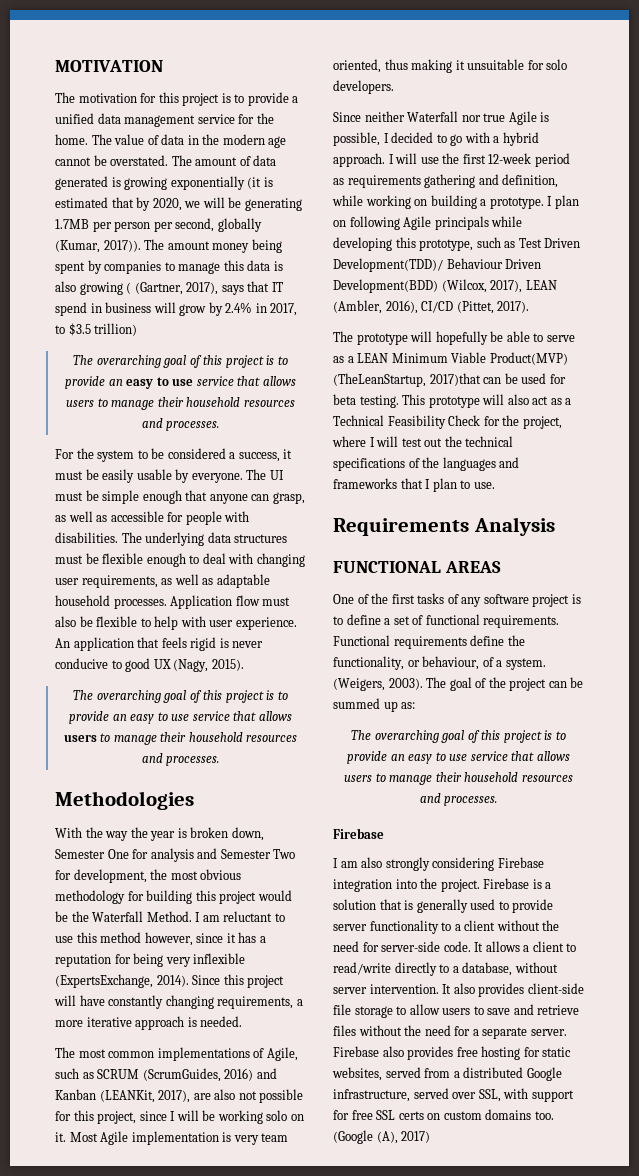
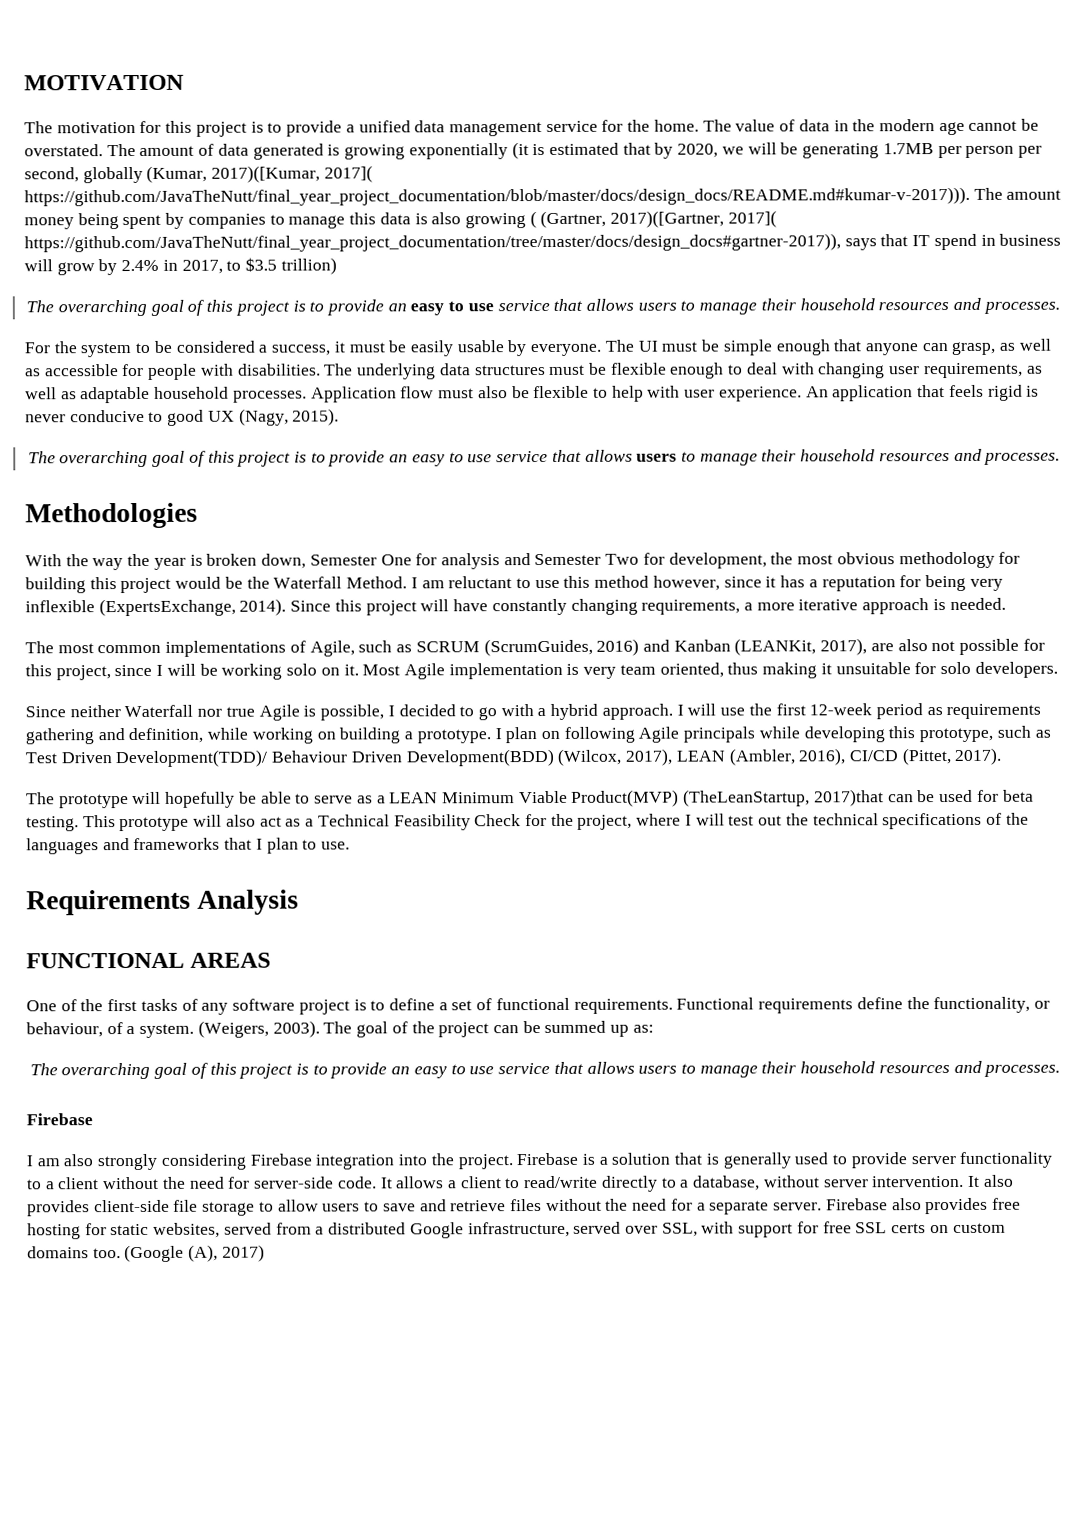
[103,240,141,252] 2017)). -> [211,165,373,183] [24,186,970,207] 2017)([Kumar, 2017]( https://github.com/JavaTheNutt/final_year_project_documentation/blob/master/docs/design_docs/README.md#kumar-v-2017))).
[186,282,219,295] 2017), -> [610,210,777,228] [24,233,841,253] 2017)([Gartner, 2017]( https://github.com/JavaTheNutt/final_year_project_documentation/tree/master/docs/design_docs#gartner-2017)),

